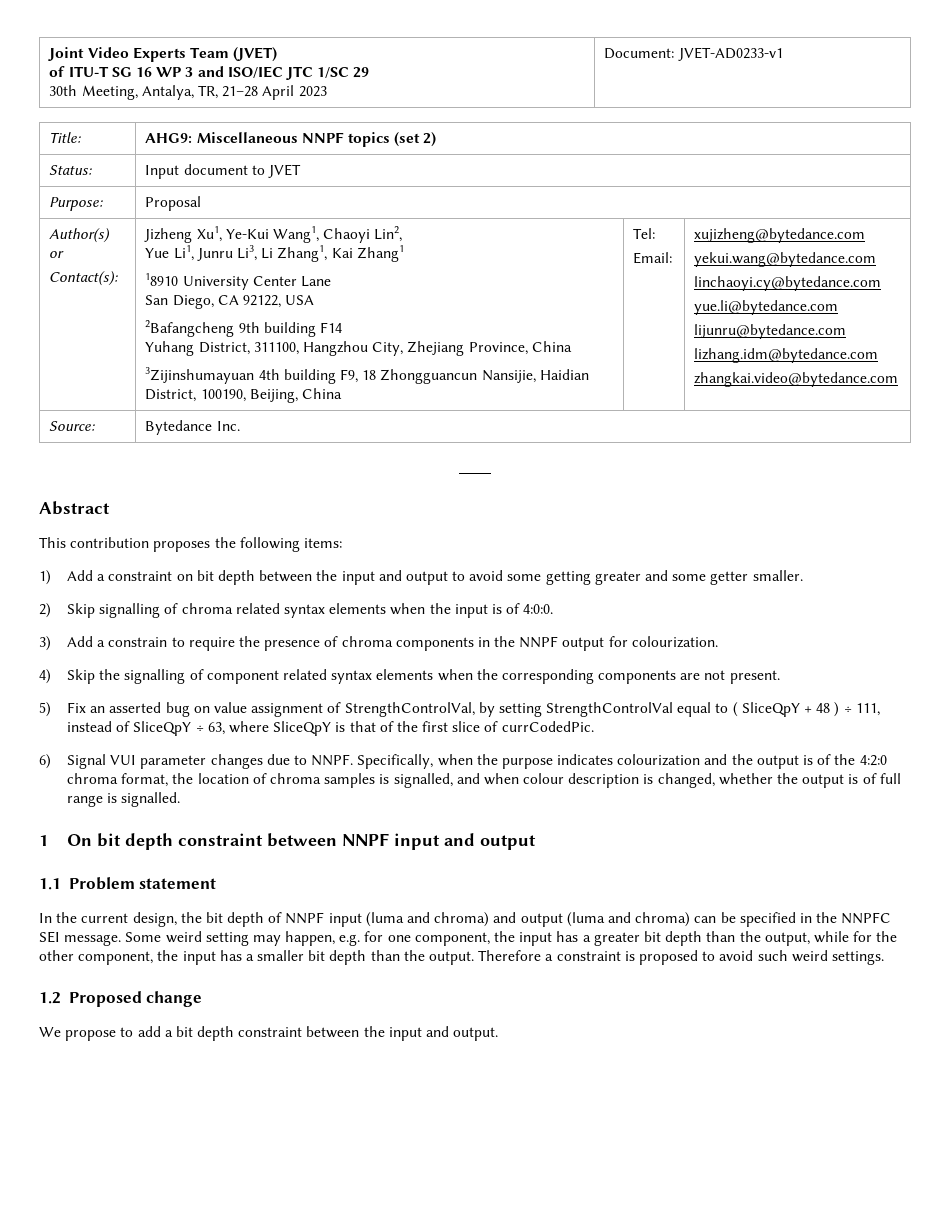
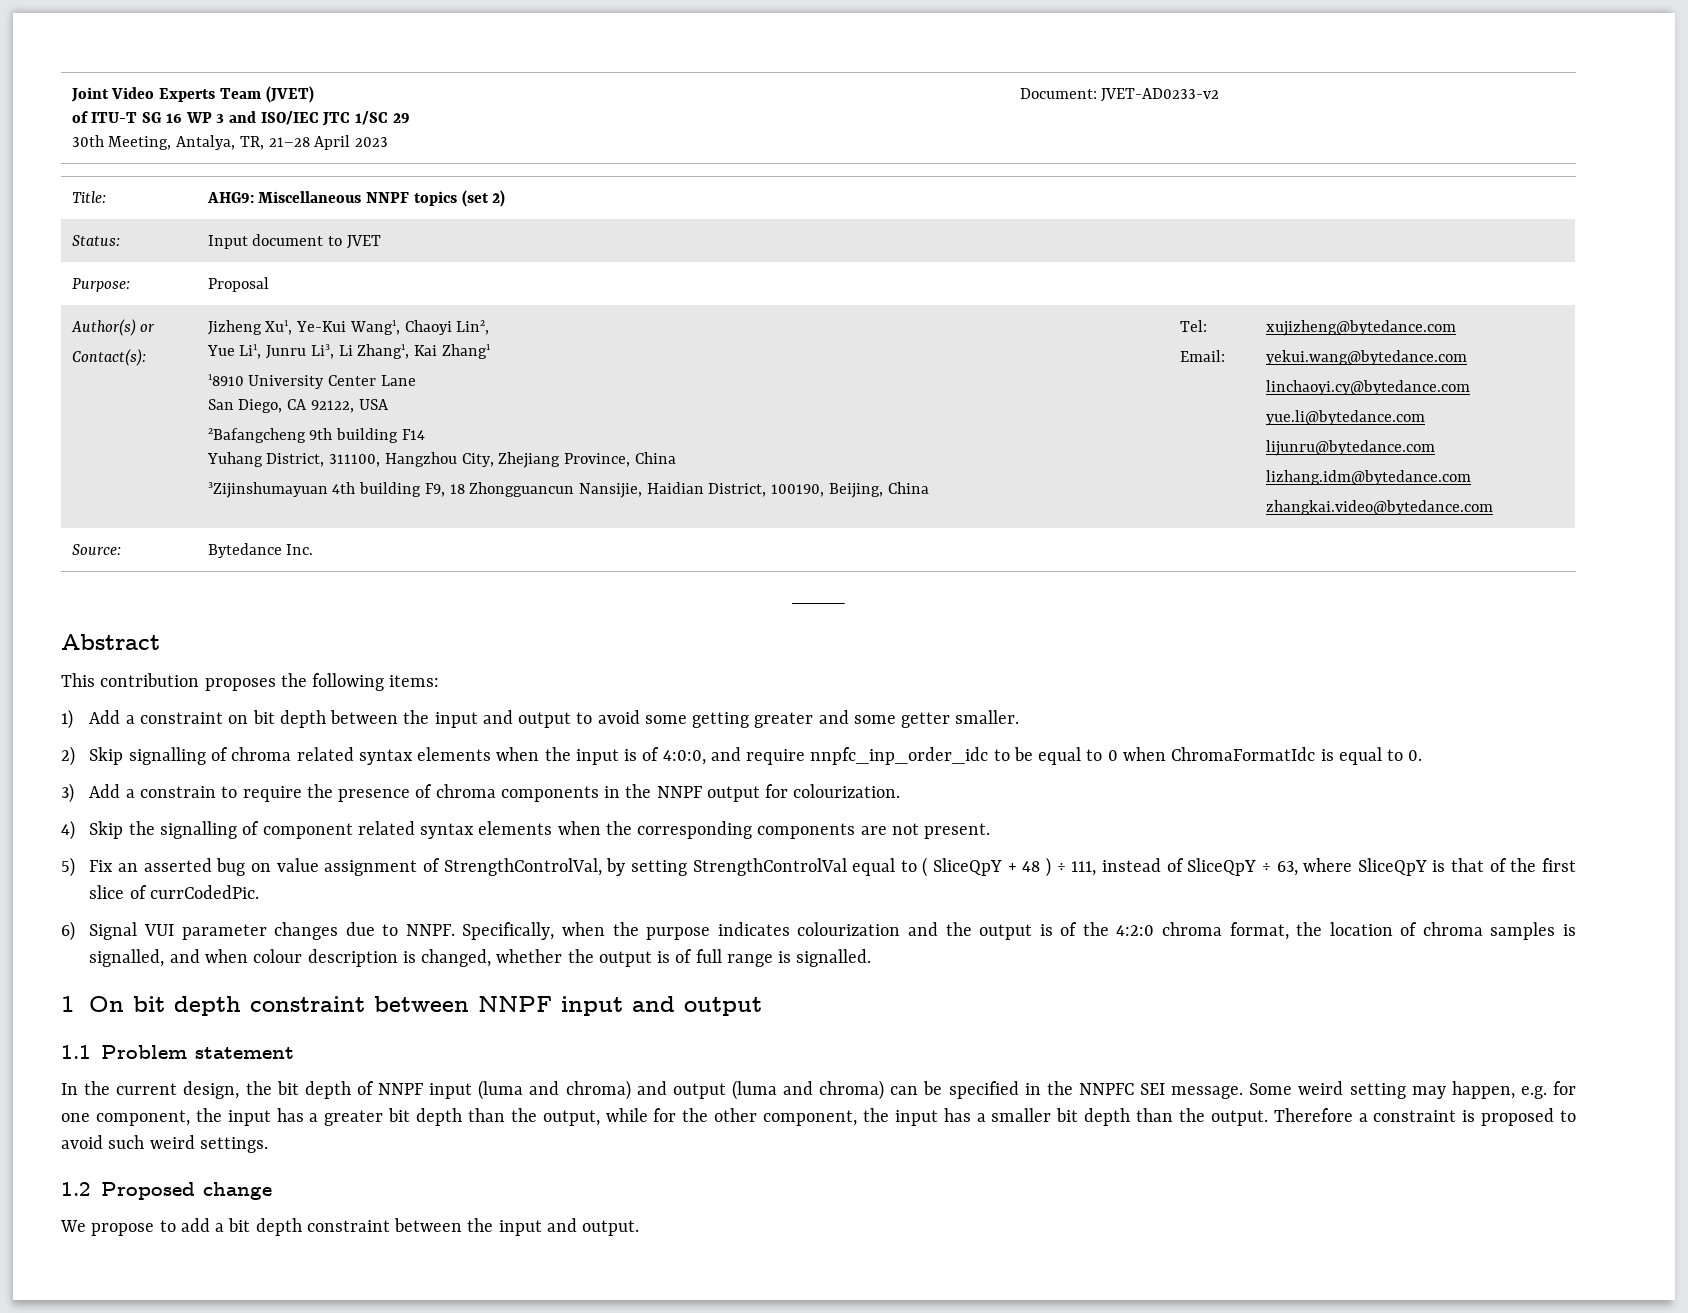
[677,47,783,61] JVET-AD0233-v1 -> [1101,88,1220,102] JVET-AD0233-v2
[523,604,554,614] 4:0:0. -> [662,747,1423,765] 4:0:0, and require nnpfc_inp_order_idc to be equal to 0 when ChromaFormatIdc is equal to 0.

